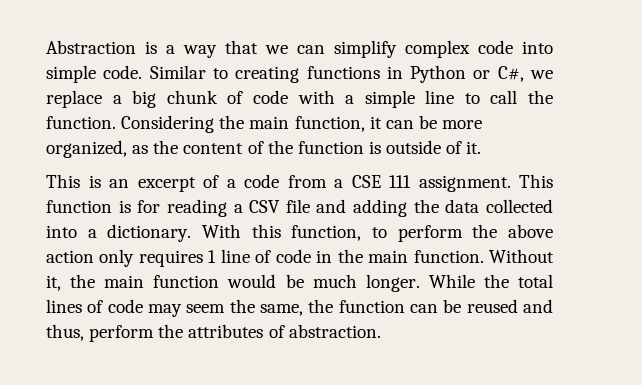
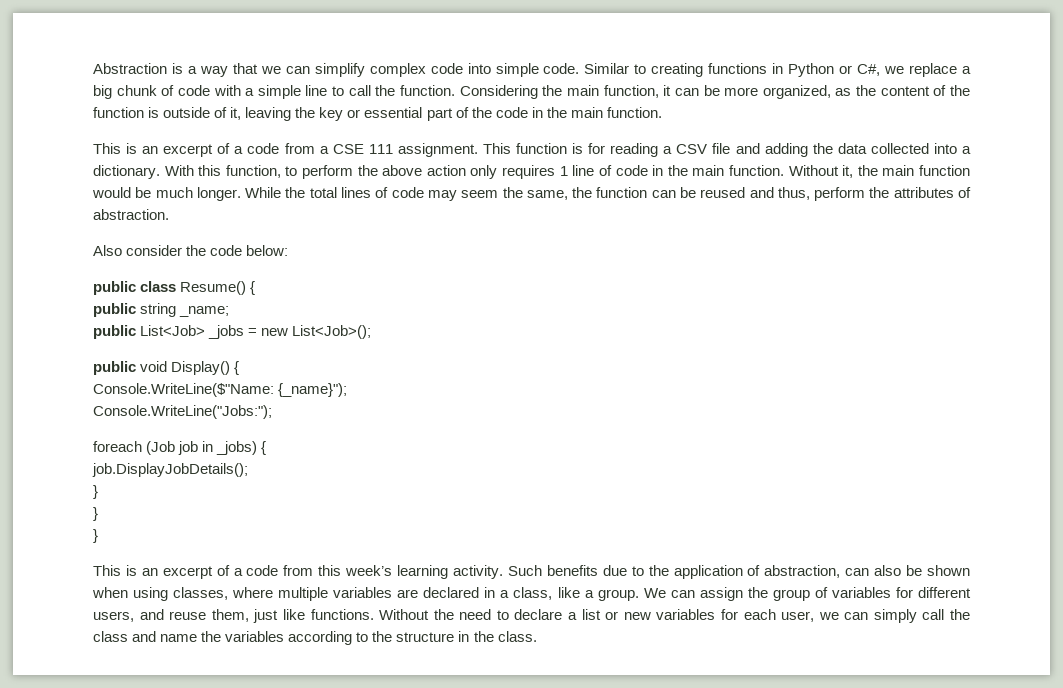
[466,141,482,154] it. -> [230,107,662,121] it, leaving the key or essential part of the code in the main function.
(381, 331) none -> [93,245,289,256] [93,281,256,295] [93,303,230,317] [93,325,372,339] [93,361,240,375] [93,383,348,397] [93,405,272,419] [93,441,267,455] [92,463,248,477] [93,485,98,499] [93,507,98,521] [93,529,98,543] [93,565,971,579] [92,587,971,601] [93,609,971,623] [93,631,537,645] // Also consider the code below: // public class Resume() { // public string _name; // public List<Job> _jobs = new List<Job>(); // public void Display() { // Console.WriteLine($"Name: {_name}"); // Console.WriteLine("Jobs:"); // foreach (Job job in _jobs) { // job.DisplayJobDetails(); // } // } // } // This is an excerpt of a code from this week’s learning activity. Such benefits due to the application of abstraction, can also be shown when using classes, where multiple variables are declared in a class, like a group. We can assign the group of variables for different users, and reuse them, just like functions. Without the need to declare a list or new variables for each user, we can simply call the class and name the variables according to the structure in the class.

